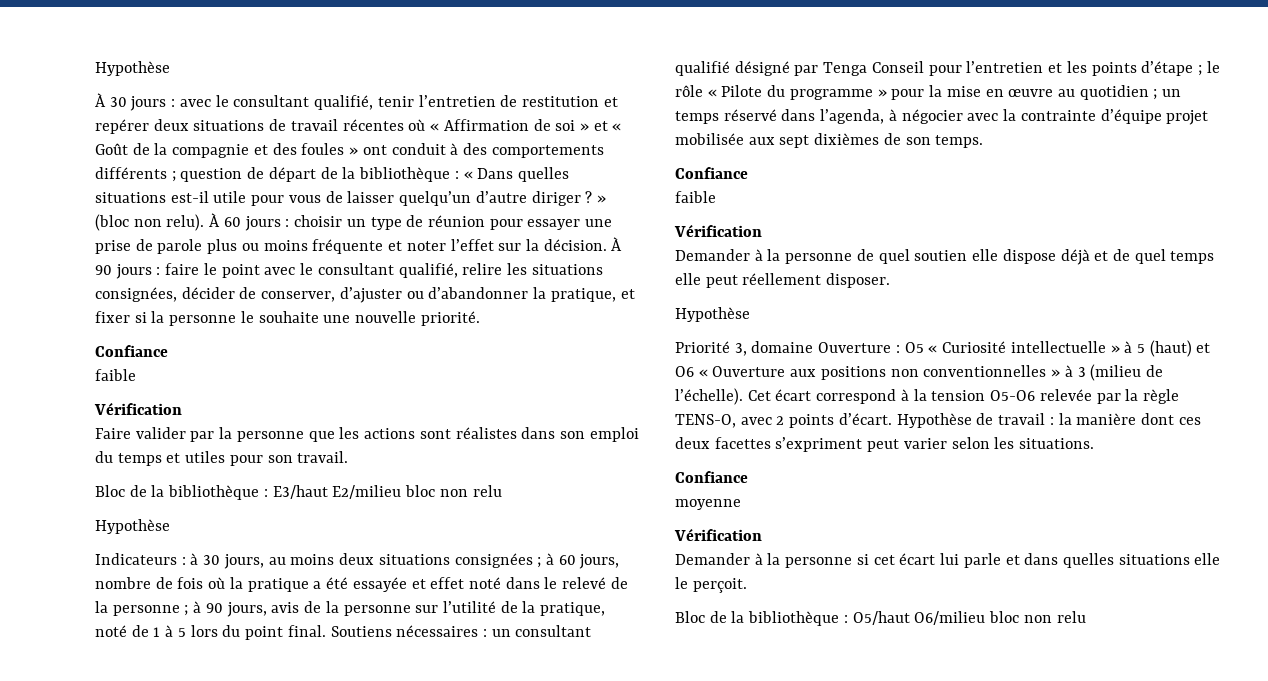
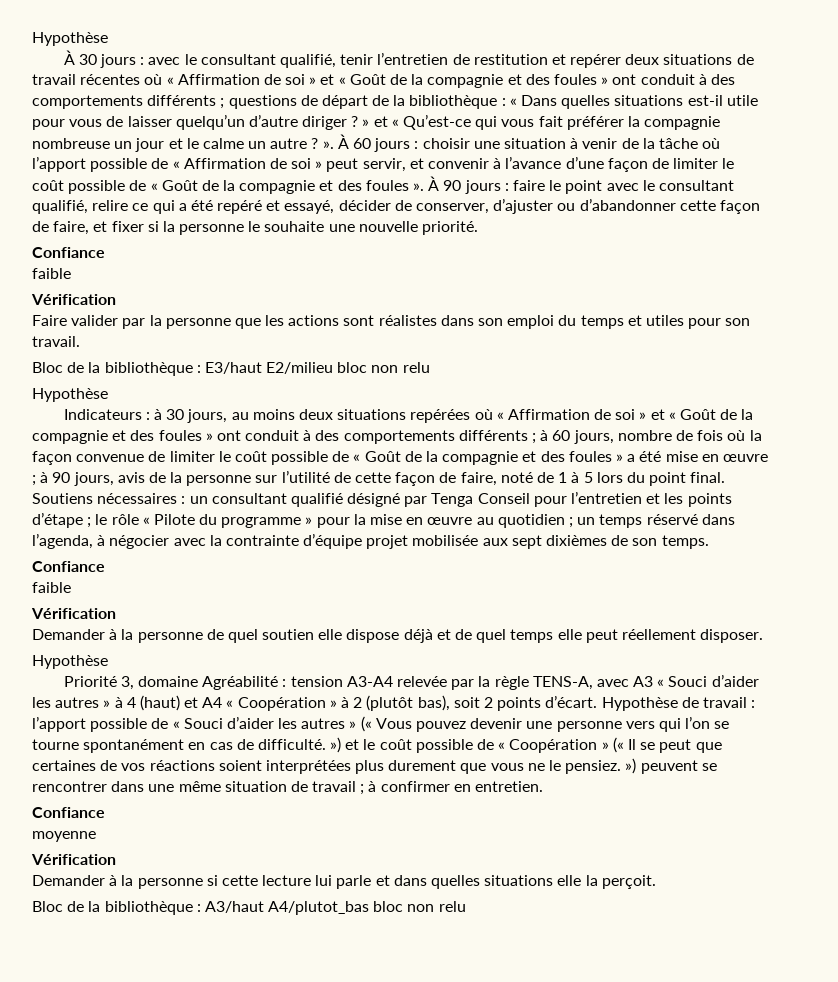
[180,168,243,182] question -> [228,95,297,109] questions
[95,214,205,231] (bloc non relu). -> [373,114,721,130] [32,138,334,152] et « Qu’est-ce qui vous fait préférer la compagnie nombreuse un jour et le calme un autre ? ».
[346,215,613,230] [95,239,607,254] un type de réunion pour essayer une prise de parole plus ou moins fréquente et noter l’effet sur la décision. -> [473,138,721,149] [32,156,735,172] [32,180,425,194] une situation à venir de la tâche où l’apport possible de « Affirmation de soi » peut servir, et convenir à l’avance d’une façon de limiter le coût possible de « Goût de la compagnie et des foules ».
[506,263,603,275] [95,287,177,302] les situations consignées, -> [132,200,335,214] ce qui a été repéré et essayé,
[533,287,616,302] la pratique, -> [679,200,760,214] [32,221,90,235] cette façon de faire,
[454,553,533,568] consignées -> [410,409,754,423] [32,430,528,444] repérées où « Affirmation de soi » et « Goût de la compagnie et des foules » ont conduit à des comportements différents
[247,577,628,592] [95,601,180,616] pratique a été essayée et effet noté dans le relevé de la personne -> [32,451,768,465] façon convenue de limiter le coût possible de « Goût de la compagnie et des foules » a été mise en œuvre
[522,601,606,616] la pratique, -> [355,472,497,486] cette façon de faire,
[818,340,1211,357] [675,364,1163,381] [675,388,1179,405] [675,414,772,428] Ouverture : O5 « Curiosité intellectuelle » à 5 (haut) et O6 « Ouverture aux positions non conventionnelles » à 3 (milieu de l’échelle). Cet écart correspond à la tension O5-O6 relevée par la règle TENS-O, avec -> [202,674,759,690] [32,695,480,711] Agréabilité : tension A3-A4 relevée par la règle TENS-A, avec A3 « Souci d’aider les autres » à 4 (haut) et A4 « Coopération » à 2 (plutôt bas), soit
[1058,413,1201,425] [675,437,1095,452] la manière dont ces deux facettes s’expriment peut varier selon les situations. -> [32,716,730,732] [32,737,722,753] [32,758,717,774] [32,781,544,795] l’apport possible de « Souci d’aider les autres » (« Vous pouvez devenir une personne vers qui l’on se tourne spontanément en cas de difficulté. ») et le coût possible de « Coopération » (« Il se peut que certaines de vos réactions soient interprétées plus durement que vous ne le pensiez. ») peuvent se rencontrer dans une même situation de travail ; à confirmer en entretien.
[873,553,936,565] cet écart -> [221,875,312,886] cette lecture
[675,577,688,589] le -> [585,875,598,886] la
[852,611,986,625] O5/haut O6/milieu -> [204,901,370,915] A3/haut A4/plutot_bas

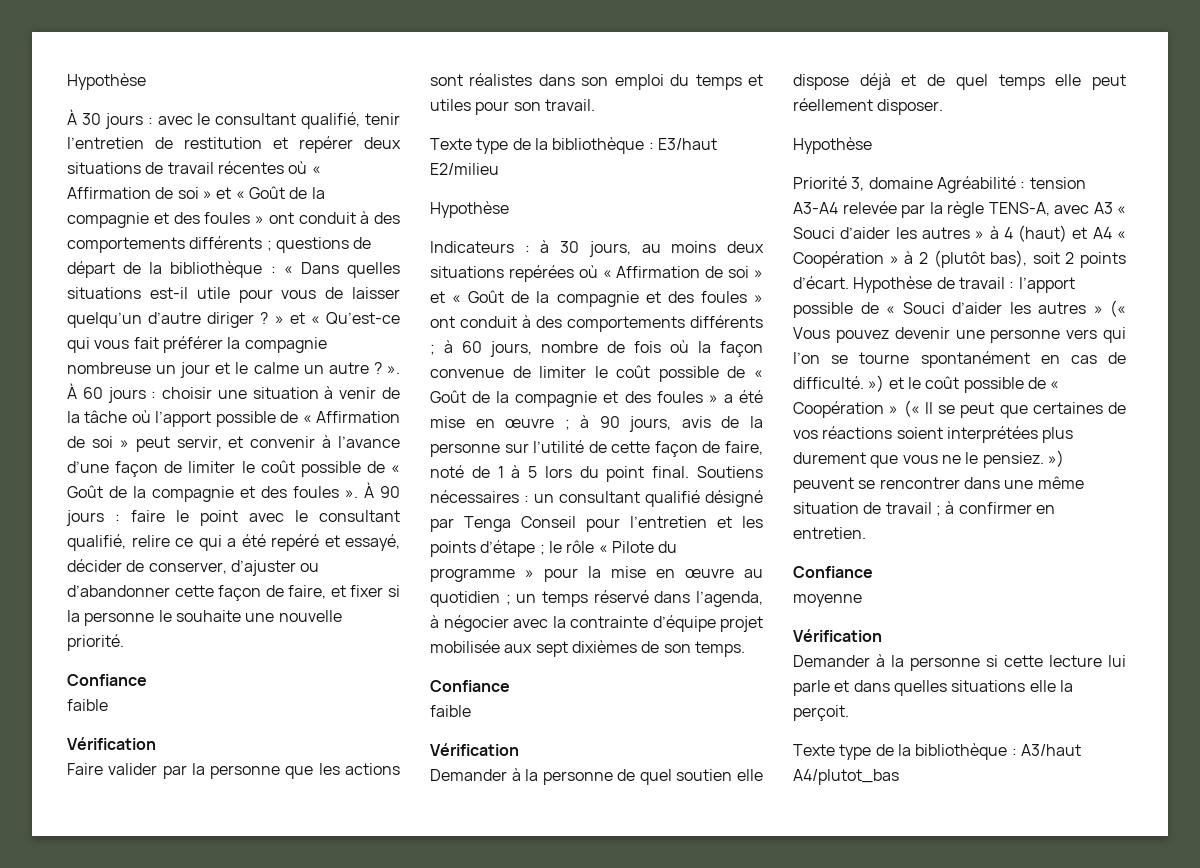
[32,362,63,373] Bloc -> [430,138,509,154] Texte type
[337,362,430,373] bloc non relu -> (499, 169) none
[32,901,63,912] Bloc -> [793,744,872,760] Texte type
[373,901,466,912] bloc non relu -> (899, 777) none

